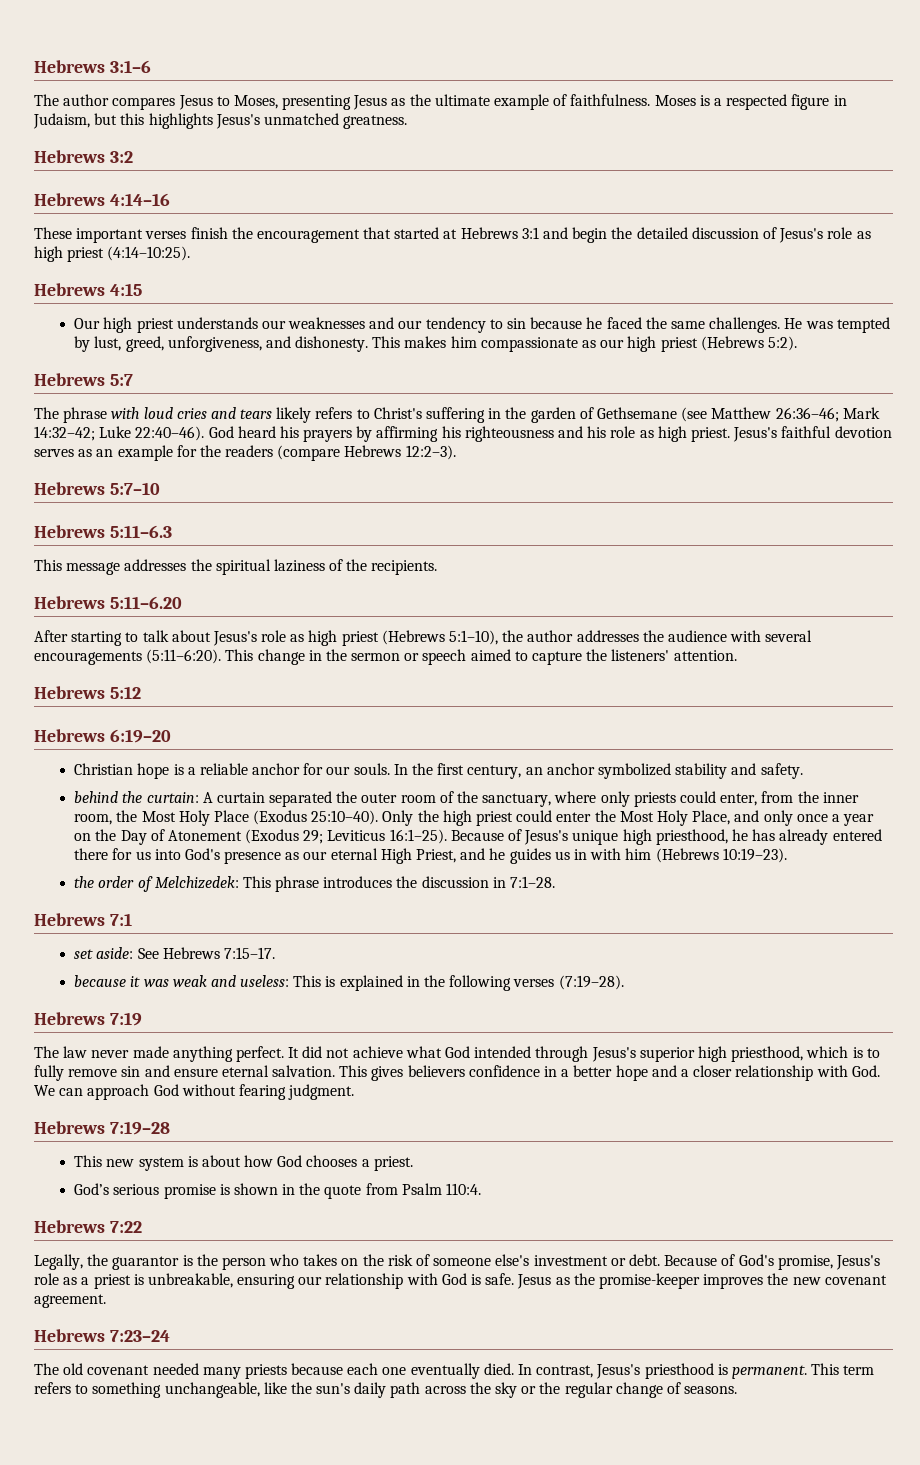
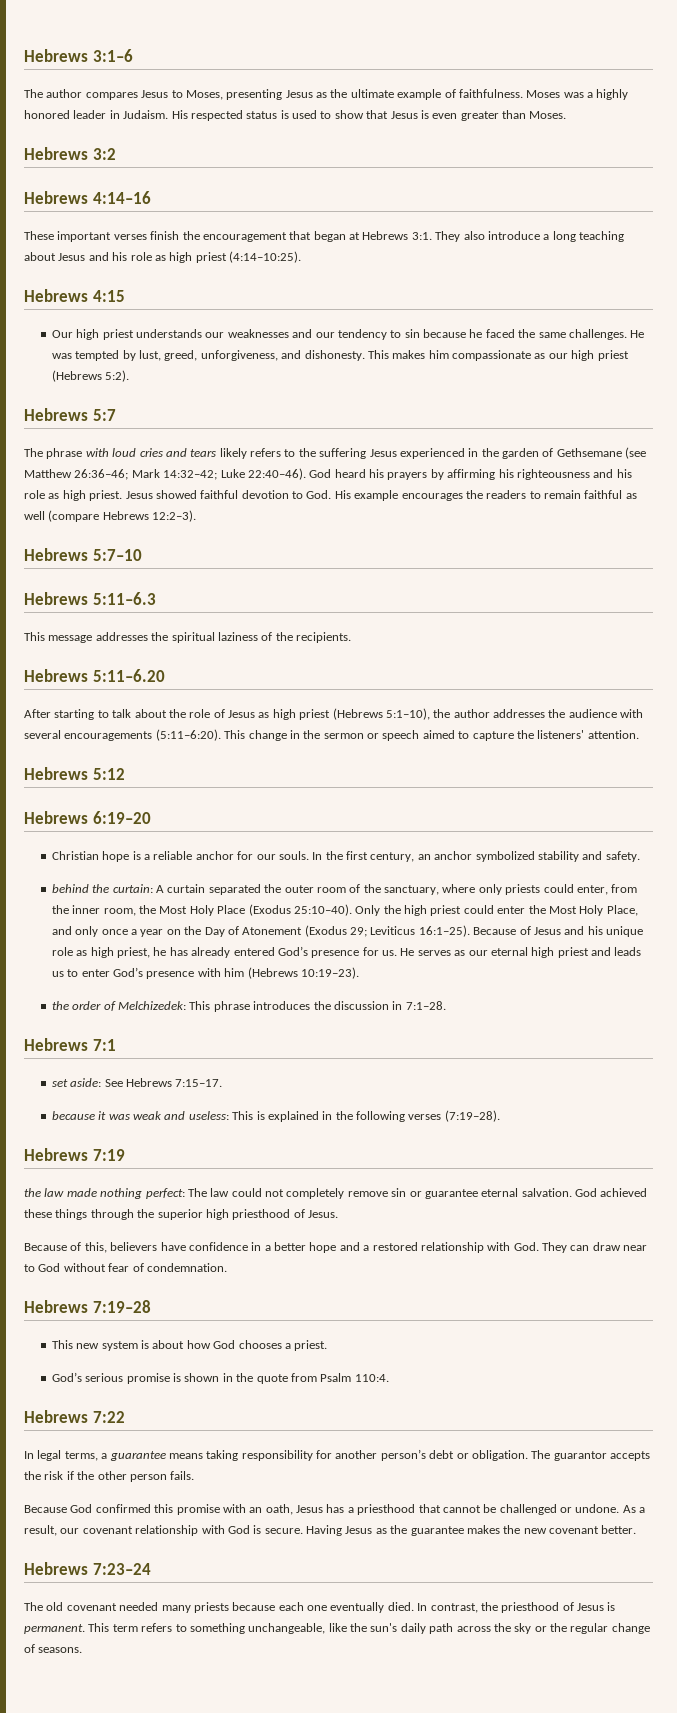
[699,94,847,110] [33,113,408,129] is a respected figure in Judaism, but this highlights Jesus's unmatched greatness. -> [563,89,629,100] [24,110,567,121] was a highly honored leader in Judaism. His respected status is used to show that Jesus is even greater than Moses.
[394,227,440,239] started -> [313,231,346,242] began
[521,227,824,243] 3:1 and begin the detailed discussion of Jesus's -> [411,231,624,242] [24,252,128,261] 3:1. They also introduce a long teaching about Jesus and his
[373,407,486,423] Christ's suffering -> [298,448,465,459] the suffering Jesus experienced
[733,426,892,442] [34,445,274,461] Jesus's faithful devotion serves as an example for the readers -> [125,490,637,501] [24,511,45,520] Jesus showed faithful devotion to God. His example encourages the readers to remain faithful as well
[212,630,287,646] Jesus's role -> [168,709,255,718] the role of Jesus
[524,829,882,845] [74,848,587,864] Jesus's unique high priesthood, he has already entered there for us into God's presence as our eternal High Priest, and he guides us in -> [533,926,644,937] [51,946,642,958] [51,967,195,979] Jesus and his unique role as high priest, he has already entered God’s presence for us. He serves as our eternal high priest and leads us to enter God’s presence
[34,1046,880,1062] [34,1065,465,1081] The law never made anything perfect. It did not achieve what God intended through Jesus's superior high priesthood, which is to fully remove sin and ensure eternal salvation. This gives believers -> [24,1188,648,1199] [24,1209,338,1220] [24,1242,186,1253] the law made nothing perfect: The law could not completely remove sin or guarantee eternal salvation. God achieved these things through the superior high priesthood of Jesus. // Because of this, believers have
[693,1065,733,1077] closer -> [372,1242,418,1251] restored
[34,1084,355,1100] We can approach God without fearing judgment. -> [542,1242,648,1253] [24,1263,227,1272] They can draw near to God without fear of condemnation.
[34,1254,880,1270] [34,1273,323,1289] Legally, the guarantor is the person who takes on the risk of someone else's investment or debt. Because of God's promise, Jesus's role as a priest is unbreakable, ensuring our -> [24,1449,650,1461] [24,1471,195,1482] [24,1504,646,1515] [24,1525,133,1536] In legal terms, a guarantee means taking responsibility for another person’s debt or obligation. The guarantor accepts the risk if the other person fails. // Because God confirmed this promise with an oath, Jesus has a priesthood that cannot be challenged or undone. As a result, our covenant
[485,1273,764,1289] safe. Jesus as the promise-keeper improves -> [264,1525,500,1536] secure. Having Jesus as the guarantee makes
[34,1294,106,1308] agreement. -> [601,1525,637,1534] better.
[596,1363,714,1379] Jesus's priesthood -> [480,1602,604,1613] the priesthood of Jesus

